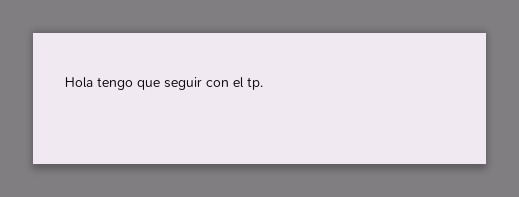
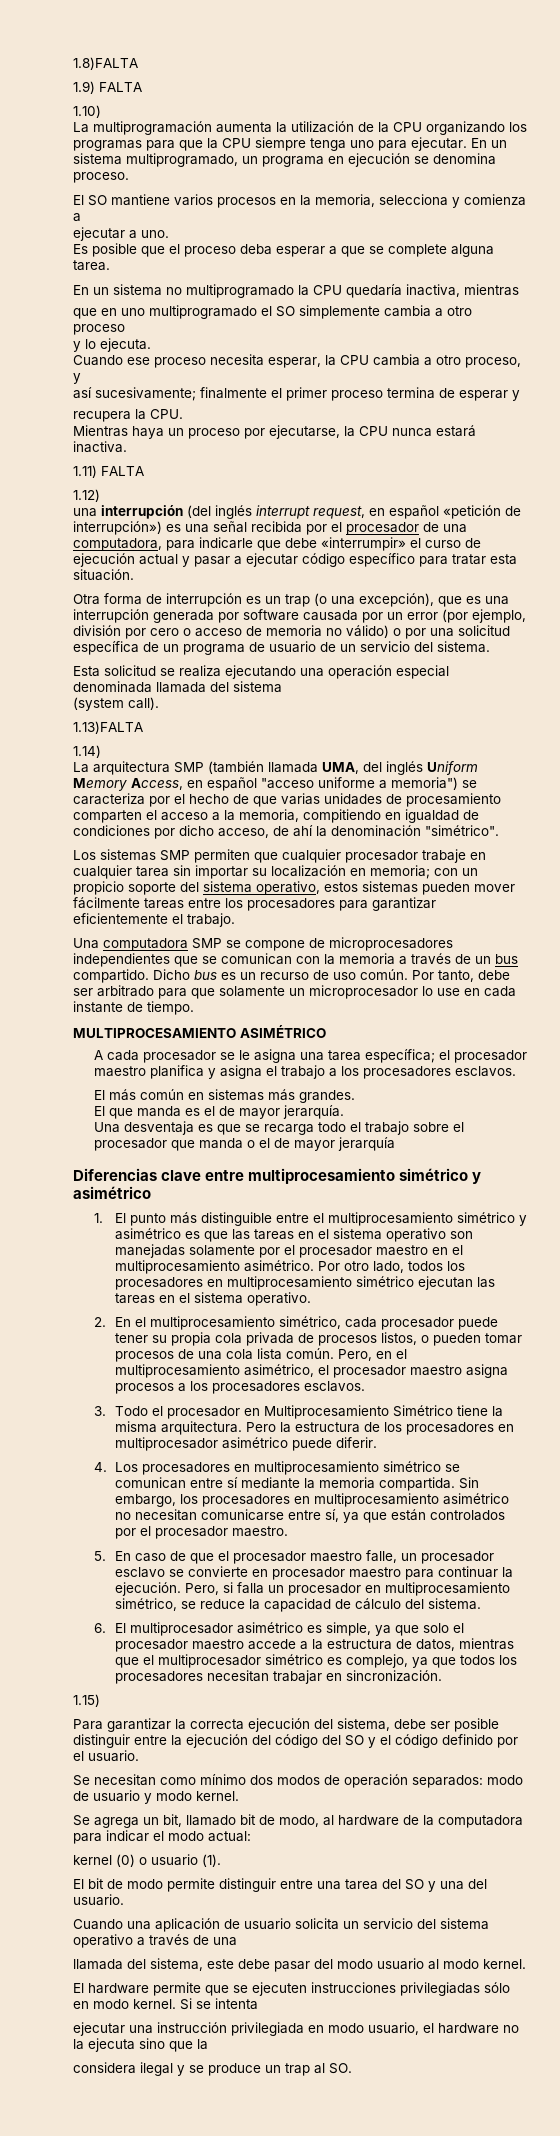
[65,77,263,90] Hola tengo que seguir con el tp. -> [73,57,138,70] [73,81,142,94] [73,105,101,118] [73,121,527,135] [73,137,507,151] [73,153,496,167] [73,172,129,183] [73,194,526,208] [73,213,81,222] [73,227,169,241] [73,243,494,257] [73,260,110,271] [73,284,519,298] [73,305,472,319] [73,324,125,335] [73,338,151,352] [73,354,521,368] [73,373,81,384] [73,387,520,401] [73,409,183,422] [73,425,476,439] [73,441,127,453] [73,465,144,478] [73,489,100,502] [73,505,521,519] [73,521,467,535] [73,537,481,551] [73,553,517,567] [73,569,134,581] [73,593,509,607] [73,609,526,623] [73,625,510,639] [73,641,490,655] [73,665,449,679] [73,681,282,693] [73,697,159,711] [73,721,143,734] [73,745,101,758] [73,761,478,775] [73,777,477,791] [73,793,501,807] [73,809,479,823] [73,825,499,839] [73,849,486,863] [73,865,478,879] [73,881,515,895] [73,897,436,911] [73,913,235,927] [73,937,453,951] [73,953,518,967] [73,969,510,983] [73,985,516,999] [73,1001,194,1015] [73,1025,326,1038] [93,1049,527,1063] [93,1065,516,1079] [93,1089,355,1103] [93,1105,344,1119] [93,1121,464,1135] [93,1137,395,1151] [73,1168,482,1184] [73,1186,151,1199] [93,1212,527,1226] [114,1228,473,1242] [114,1244,463,1258] [114,1260,465,1274] [114,1276,495,1290] [114,1292,311,1306] [93,1316,498,1330] [114,1332,522,1346] [114,1348,407,1362] [114,1364,508,1378] [114,1381,365,1394] [93,1405,503,1419] [114,1421,514,1435] [114,1437,377,1451] [93,1461,460,1475] [114,1477,479,1491] [114,1493,509,1507] [114,1509,505,1523] [114,1526,288,1539] [93,1550,494,1564] [114,1566,513,1580] [114,1582,510,1596] [114,1598,481,1612] [93,1622,464,1636] [114,1638,514,1652] [114,1654,517,1668] [114,1670,442,1684] [73,1694,100,1707] [73,1718,499,1732] [73,1734,518,1748] [73,1750,139,1762] [73,1774,523,1788] [73,1790,239,1804] [73,1814,523,1828] [73,1830,251,1844] [73,1854,221,1867] [73,1878,487,1892] [73,1894,124,1906] [73,1918,489,1932] [73,1934,237,1948] [73,1958,526,1972] [73,1982,510,1996] [73,1998,258,2010] [73,2022,519,2036] [73,2038,208,2052] [73,2062,352,2076] 1.8)FALTA // 1.9) FALTA // 1.10) // La multiprogramación aumenta la utilización de la CPU organizando los programas para que la CPU siempre tenga uno para ejecutar. En un sistema multiprogramado, un programa en ejecución se denomina proceso. // El SO mantiene varios procesos en la memoria, selecciona y comienza a // ejecutar a uno. // Es posible que el proceso deba esperar a que se complete alguna tarea. // En un sistema no multiprogramado la CPU quedaría inactiva, mientras // que en uno multiprogramado el SO simplemente cambia a otro proceso // y lo ejecuta. // Cuando ese proceso necesita esperar, la CPU cambia a otro proceso, y // así sucesivamente; finalmente el primer proceso termina de esperar y // recupera la CPU. // Mientras haya un proceso por ejecutarse, la CPU nunca estará inactiva. // 1.11) FALTA // 1.12) // una interrupción (del inglés interrupt request, en español «petición de interrupción») es una señal recibida por el procesador de una computadora, para indicarle que debe «interrumpir» el curso de ejecución actual y pasar a ejecutar código específico para tratar esta situación. // Otra forma de interrupción es un trap (o una excepción), que es una interrupción generada por software causada por un error (por ejemplo, división por cero o acceso de memoria no válido) o por una solicitud específica de un programa de usuario de un servicio del sistema. // Esta solicitud se realiza ejecutando una operación especial denominada llamada del sistema // (system call). // 1.13)FALTA // 1.14) // La arquitectura SMP (también llamada UMA, del inglés Uniform Memory Access, en español "acceso uniforme a memoria") se caracteriza por el hecho de que varias unidades de procesamiento comparten el acceso a la memoria, compitiendo en igualdad de condiciones por dicho acceso, de ahí la denominación "simétrico". // Los sistemas SMP permiten que cualquier procesador trabaje en cualquier tarea sin importar su localización en memoria; con un propicio soporte del sistema operativo, estos sistemas pueden mover fácilmente tareas entre los procesadores para garantizar eficientemente el trabajo. // Una computadora SMP se compone de microprocesadores independientes que se comunican con la memoria a través de un bus compartido. Dicho bus es un recurso de uso común. Por tanto, debe ser arbitrado para que solamente un microprocesador lo use en cada instante de tiempo. // MULTIPROCESAMIENTO ASIMÉTRICO // A cada procesador se le asigna una tarea específica; el procesador maestro planifica y asigna el trabajo a los procesadores esclavos. // El más común en sistemas más grandes. // El que manda es el de mayor jerarquía. // Una desventaja es que se recarga todo el trabajo sobre el procesador que manda o el de mayor jerarquía // Diferencias clave entre multiprocesamiento simétrico y asimétrico // 1. El punto más distinguible entre el multiprocesamiento simétrico y asimétrico es que las tareas en el sistema operativo son manejadas solamente por el procesador maestro en el multiprocesamiento asimétrico. Por otro lado, todos los procesadores en multiprocesamiento simétrico ejecutan las tareas en el sistema operativo. // 2. En el multiprocesamiento simétrico, cada procesador puede tener su propia cola privada de procesos listos, o pueden tomar procesos de una cola lista común. Pero, en el multiprocesamiento asimétrico, el procesador maestro asigna procesos a los procesadores esclavos. // 3. Todo el procesador en Multiprocesamiento Simétrico tiene la misma arquitectura. Pero la estructura de los procesadores en multiprocesador asimétrico puede diferir. // 4. Los procesadores en multiprocesamiento simétrico se comunican entre sí mediante la memoria compartida. Sin embargo, los procesadores en multiprocesamiento asimétrico no necesitan comunicarse entre sí, ya que están controlados por el procesador maestro. // 5. En caso de que el procesador maestro falle, un procesador esclavo se convierte en procesador maestro para continuar la ejecución. Pero, si falla un procesador en multiprocesamiento simétrico, se reduce la capacidad de cálculo del sistema. // 6. El multiprocesador asimétrico es simple, ya que solo el procesador maestro accede a la estructura de datos, mientras que el multiprocesador simétrico es complejo, ya que todos los procesadores necesitan trabajar en sincronización. // 1.15) // Para garantizar la correcta ejecución del sistema, debe ser posible distinguir entre la ejecución del código del SO y el código definido por el usuario. // Se necesitan como mínimo dos modos de operación separados: modo de usuario y modo kernel. // Se agrega un bit, llamado bit de modo, al hardware de la computadora para indicar el modo actual: // kernel (0) o usuario (1). // El bit de modo permite distinguir entre una tarea del SO y una del usuario. // Cuando una aplicación de usuario solicita un servicio del sistema operativo a través de una // llamada del sistema, este debe pasar del modo usuario al modo kernel. // El hardware permite que se ejecuten instrucciones privilegiadas sólo en modo kernel. Si se intenta // ejecutar una instrucción privilegiada en modo usuario, el hardware no la ejecuta sino que la // considera ilegal y se produce un trap al SO.

